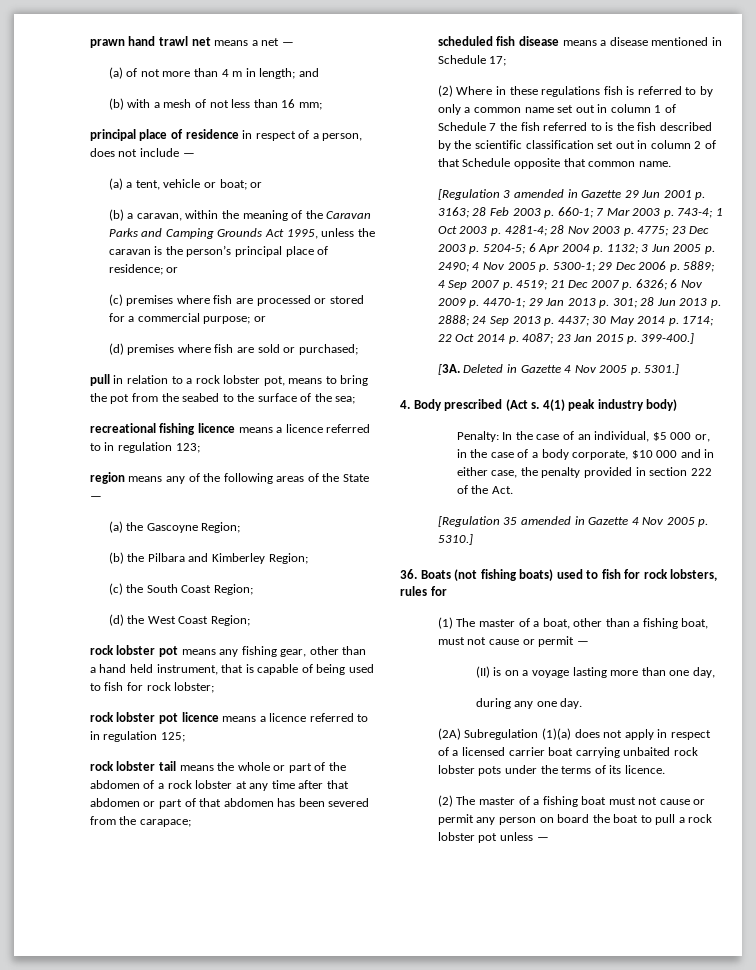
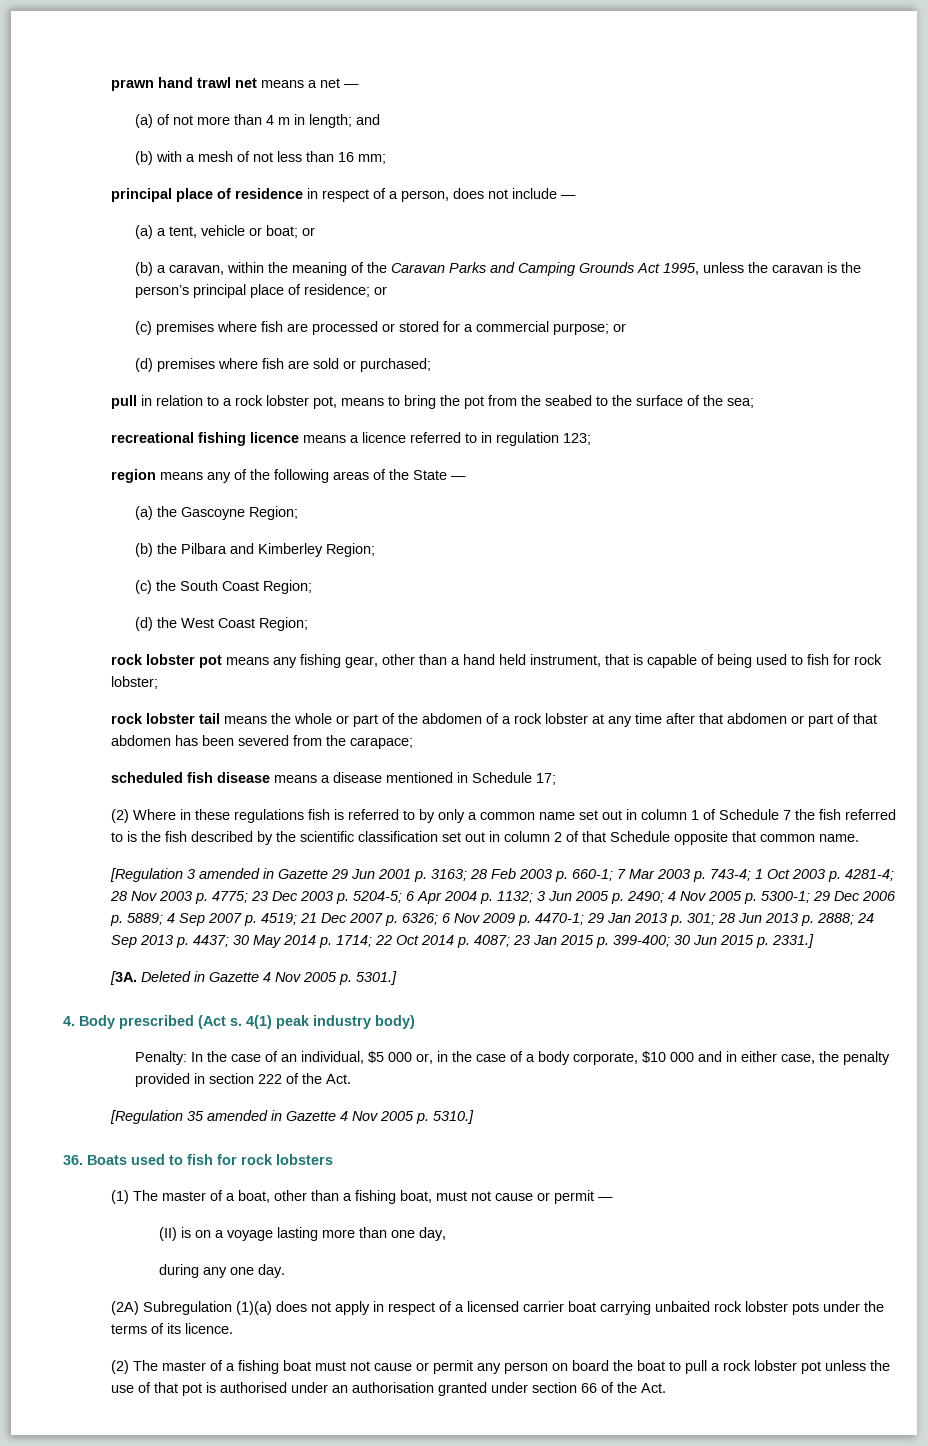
[89,712,369,724] [89,731,185,742] // rock lobster pot licence means a licence referred to in regulation 125; -> (158, 682) none
[640,333,694,344] 399-400.] -> [612,934,814,948] 399-400; 30 Jun 2015 p. 2331.]
[454,569,718,581] [400,586,447,596] (not fishing boats) used to fish for rock lobsters, rules for -> [131,1154,333,1165] used to fish for rock lobsters
[536,837,549,841] — -> [869,1360,890,1371] [110,1382,666,1396] the use of that pot is authorised under an authorisation granted under section 66 of the Act.

